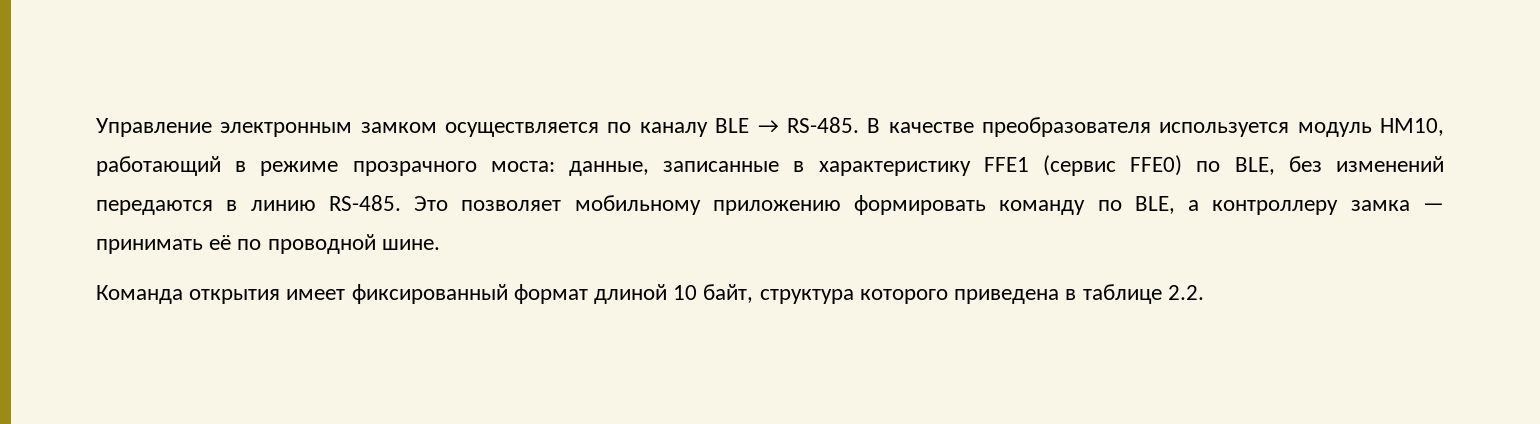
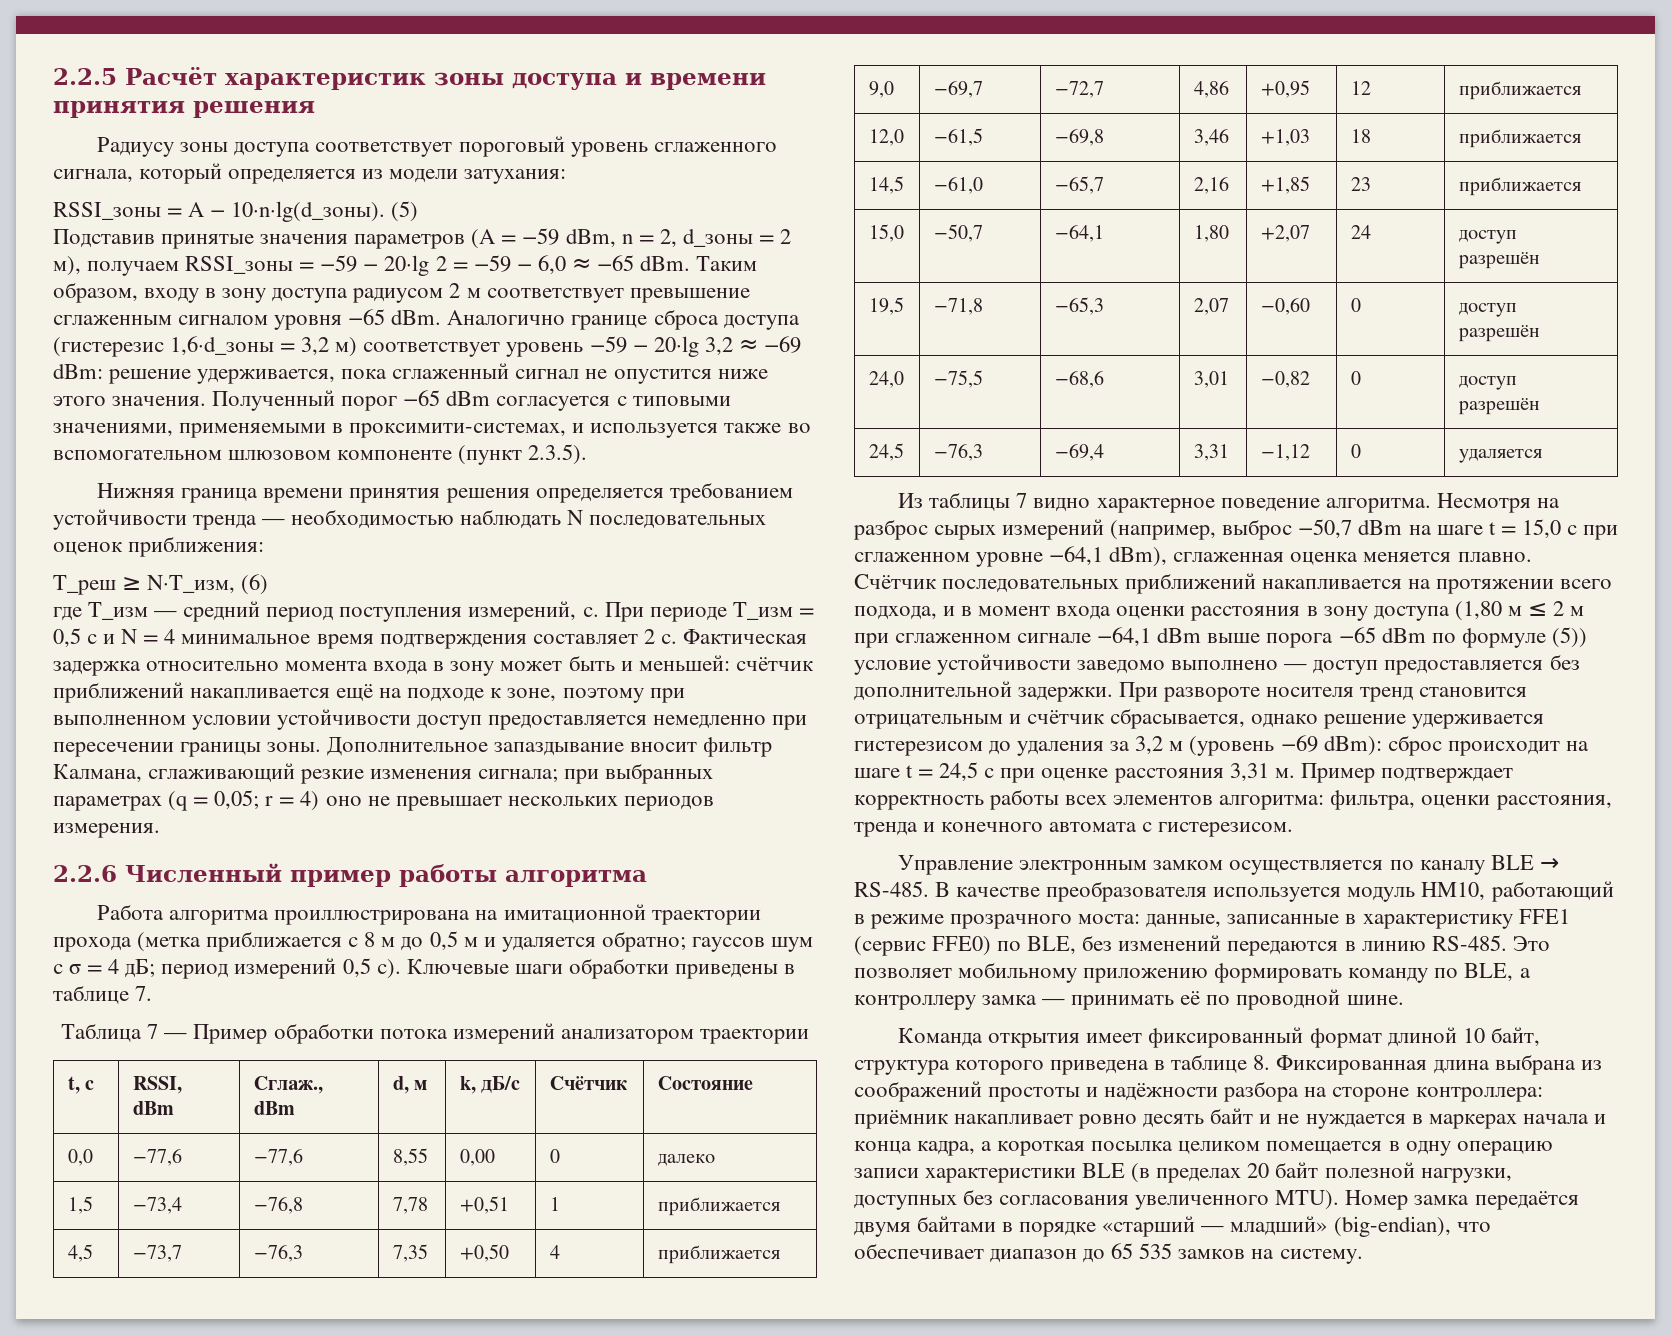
(96, 127) none -> [53,67,766,90] [53,101,315,118] [97,136,777,157] [53,163,567,184] [53,201,419,222] [53,228,791,249] [53,255,758,276] [53,282,750,303] [53,309,800,330] [53,336,801,357] [53,363,768,384] [53,390,731,411] [53,423,811,438] [53,444,588,465] [97,482,793,503] [53,509,767,530] [53,536,265,557] [53,574,269,595] [53,601,814,622] [53,628,807,649] [53,655,814,676] [53,682,685,703] [53,709,808,730] [53,737,773,757] [53,763,714,784] [53,790,714,811] [53,823,160,838] [53,863,647,887] [97,904,761,925] [53,931,813,952] [53,958,795,979] [53,985,153,1005] [61,1023,809,1044] [67,1076,95,1094] [132,1076,182,1094] [132,1101,174,1115] [253,1076,323,1094] [253,1101,295,1115] [392,1076,428,1094] [459,1076,521,1094] [549,1076,627,1090] [657,1076,753,1090] [67,1149,93,1166] [132,1148,182,1166] [253,1148,303,1166] [392,1148,428,1166] [459,1149,495,1166] [549,1149,560,1163] [657,1154,715,1166] [67,1196,93,1214] [132,1197,182,1214] [253,1196,303,1214] [392,1197,428,1214] [459,1196,509,1214] [549,1197,560,1211] [657,1197,780,1216] [67,1244,93,1262] [132,1245,182,1262] [253,1244,303,1262] [392,1244,428,1262] [459,1244,509,1262] [549,1245,560,1259] [657,1245,780,1264] [868,81,894,98] [933,80,983,98] [1054,81,1104,98] [1193,80,1229,98] [1260,80,1310,98] [1350,81,1371,95] [1458,81,1581,100] [868,129,904,146] [933,128,983,146] [1054,128,1104,146] [1193,128,1229,146] [1260,129,1310,146] [1350,129,1371,143] [1458,129,1581,148] [868,176,904,194] [933,176,983,194] [1054,176,1104,194] [1193,176,1229,194] [1260,176,1310,194] [1350,177,1371,191] [1458,177,1581,196] [868,224,904,242] [933,224,983,242] [1054,224,1104,242] [1193,225,1229,242] [1260,225,1310,242] [1350,225,1371,239] [1458,230,1517,244] [1457,252,1540,269] [868,297,904,315] [933,298,983,315] [1054,297,1104,315] [1193,298,1229,315] [1260,297,1310,315] [1350,298,1361,312] [1458,303,1517,317] [1457,325,1540,342] [868,371,904,388] [933,370,983,388] [1054,370,1104,388] [1193,371,1229,388] [1260,371,1310,388] [1350,371,1361,385] [1458,376,1517,390] [1457,398,1540,415] [868,443,904,461] [933,443,983,461] [1054,443,1104,461] [1193,444,1229,461] [1260,444,1310,461] [1350,444,1361,458] [1458,449,1542,463] [898,492,1560,513] [853,519,1618,540] [854,546,1532,567] [854,573,1613,594] [854,601,1585,621] [854,627,1587,648] [854,654,1580,675] [854,681,1528,702] [854,708,1545,729] [854,735,1589,756] [854,762,1513,783] [854,789,1612,810] [854,822,1294,837] 2.2.5 Расчёт характеристик зоны доступа и времени принятия решения // Радиусу зоны доступа соответствует пороговый уровень сглаженного сигнала, который определяется из модели затухания: // RSSI_зоны = A − 10·n·lg(d_зоны). (5) // Подставив принятые значения параметров (A = −59 dBm, n = 2, d_зоны = 2 м), получаем RSSI_зоны = −59 − 20·lg 2 = −59 − 6,0 ≈ −65 dBm. Таким образом, входу в зону доступа радиусом 2 м соответствует превышение сглаженным сигналом уровня −65 dBm. Аналогично границе сброса доступа (гистерезис 1,6·d_зоны = 3,2 м) соответствует уровень −59 − 20·lg 3,2 ≈ −69 dBm: решение удерживается, пока сглаженный сигнал не опустится ниже этого значения. Полученный порог −65 dBm согласуется с типовыми значениями, применяемыми в проксимити-системах, и используется также во вспомогательном шлюзовом компоненте (пункт 2.3.5). // Нижняя граница времени принятия решения определяется требованием устойчивости тренда — необходимостью наблюдать N последовательных оценок приближения: // T_реш ≥ N·T_изм, (6) // где T_изм — средний период поступления измерений, с. При периоде T_изм = 0,5 с и N = 4 минимальное время подтверждения составляет 2 с. Фактическая задержка относительно момента входа в зону может быть и меньшей: счётчик приближений накапливается ещё на подходе к зоне, поэтому при выполненном условии устойчивости доступ предоставляется немедленно при пересечении границы зоны. Дополнительное запаздывание вносит фильтр Калмана, сглаживающий резкие изменения сигнала; при выбранных параметрах (q = 0,05; r = 4) оно не превышает нескольких периодов измерения. // 2.2.6 Численный пример работы алгоритма // Работа алгоритма проиллюстрирована на имитационной траектории прохода (метка приближается с 8 м до 0,5 м и удаляется обратно; гауссов шум с σ = 4 дБ; период измерений 0,5 с). Ключевые шаги обработки приведены в таблице 7. // Таблица 7 — Пример обработки потока измерений анализатором траектории // t, с | RSSI, dBm | Сглаж., dBm | d, м | k, дБ/с | Счётчик | Состояние // 0,0 | −77,6 | −77,6 | 8,55 | 0,00 | 0 | далеко // 1,5 | −73,4 | −76,8 | 7,78 | +0,51 | 1 | приближается // 4,5 | −73,7 | −76,3 | 7,35 | +0,50 | 4 | приближается // 9,0 | −69,7 | −72,7 | 4,86 | +0,95 | 12 | приближается // 12,0 | −61,5 | −69,8 | 3,46 | +1,03 | 18 | приближается // 14,5 | −61,0 | −65,7 | 2,16 | +1,85 | 23 | приближается // 15,0 | −50,7 | −64,1 | 1,80 | +2,07 | 24 | доступ разрешён // 19,5 | −71,8 | −65,3 | 2,07 | −0,60 | 0 | доступ разрешён // 24,0 | −75,5 | −68,6 | 3,01 | −0,82 | 0 | доступ разрешён // 24,5 | −76,3 | −69,4 | 3,31 | −1,12 | 0 | удаляется // Из таблицы 7 видно характерное поведение алгоритма. Несмотря на разброс сырых измерений (например, выброс −50,7 dBm на шаге t = 15,0 с при сглаженном уровне −64,1 dBm), сглаженная оценка меняется плавно. Счётчик последовательных приближений накапливается на протяжении всего подхода, и в момент входа оценки расстояния в зону доступа (1,80 м ≤ 2 м при сглаженном сигнале −64,1 dBm выше порога −65 dBm по формуле (5)) условие устойчивости заведомо выполнено — доступ предоставляется без дополнительной задержки. При развороте носителя тренд становится отрицательным и счётчик сбрасывается, однако решение удерживается гистерезисом до удаления за 3,2 м (уровень −69 dBm): сброс происходит на шаге t = 24,5 с при оценке расстояния 3,31 м. Пример подтверждает корректность работы всех элементов алгоритма: фильтра, оценки расстояния, тренда и конечного автомата с гистерезисом. //
[1167,285,1204,300] 2.2. -> [1253,1054,1602,1075] [854,1081,1543,1102] [854,1108,1606,1129] [854,1141,1553,1156] [854,1162,1512,1183] [854,1189,1579,1210] [854,1216,1491,1237] [854,1243,1363,1264] 8. Фиксированная длина выбрана из соображений простоты и надёжности разбора на стороне контроллера: приёмник накапливает ровно десять байт и не нуждается в маркерах начала и конца кадра, а короткая посылка целиком помещается в одну операцию записи характеристики BLE (в пределах 20 байт полезной нагрузки, доступных без согласования увеличенного MTU). Номер замка передаётся двумя байтами в порядке «старший — младший» (big-endian), что обеспечивает диапазон до 65 535 замков на систему.

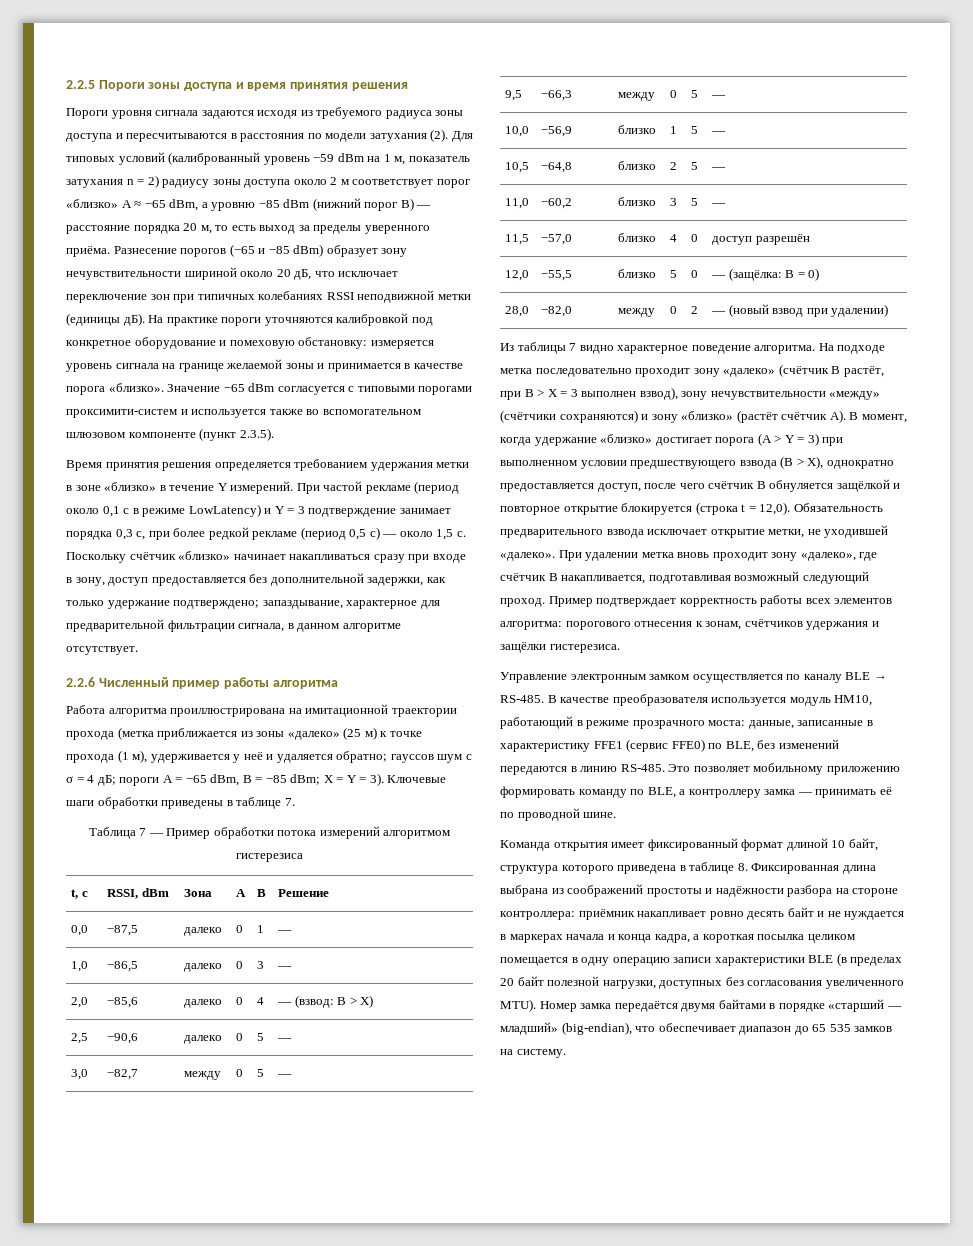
[125,67,766,90] Расчёт характеристик зоны доступа и времени -> [98,80,287,91] Пороги зоны доступа и время
[97,136,777,157] [53,163,567,184] [53,201,419,222] [53,228,791,249] [53,255,758,276] [53,282,750,303] [53,309,800,330] [53,336,801,357] [53,363,768,384] [53,390,398,411] Радиусу зоны доступа соответствует пороговый уровень сглаженного сигнала, который определяется из модели затухания: // RSSI_зоны = A − 10·n·lg(d_зоны). (5) // Подставив принятые значения параметров (A = −59 dBm, n = 2, d_зоны = 2 м), получаем RSSI_зоны = −59 − 20·lg 2 = −59 − 6,0 ≈ −65 dBm. Таким образом, входу в зону доступа радиусом 2 м соответствует превышение сглаженным сигналом уровня −65 dBm. Аналогично границе сброса доступа (гистерезис 1,6·d_зоны = 3,2 м) соответствует уровень −59 − 20·lg 3,2 ≈ −69 dBm: решение удерживается, пока сглаженный сигнал не опустится ниже этого значения. Полученный порог -> [66,107,464,119] [66,129,473,142] [66,152,470,165] [66,175,470,188] [66,198,432,211] [66,223,430,234] [66,244,408,257] [66,267,399,280] [66,290,471,303] [66,313,433,326] [66,337,434,349] [66,359,463,372] [66,383,221,395] Пороги уровня сигнала задаются исходя из требуемого радиуса зоны доступа и пересчитываются в расстояния по модели затухания (2). Для типовых условий (калиброванный уровень −59 dBm на 1 м, показатель затухания n = 2) радиусу зоны доступа около 2 м соответствует порог «близко» A ≈ −65 dBm, а уровню −85 dBm (нижний порог B) — расстояние порядка 20 м, то есть выход за пределы уверенного приёма. Разнесение порогов (−65 и −85 dBm) образует зону нечувствительности шириной около 20 дБ, что исключает переключение зон при типичных колебаниях RSSI неподвижной метки (единицы дБ). На практике пороги уточняются калибровкой под конкретное оборудование и помеховую обстановку: измеряется уровень сигнала на границе желаемой зоны и принимается в качестве порога «близко». Значение
[53,423,567,438] значениями, применяемыми в проксимити-системах, -> [418,386,473,395] [66,409,177,418] порогами проксимити-систем
[97,483,344,503] Нижняя граница времени -> [66,460,102,471] Время
[53,509,767,530] [53,536,265,557] [53,574,269,595] [53,601,814,622] [53,628,807,649] [53,655,814,676] [53,682,685,703] [53,709,808,730] [53,737,773,757] [53,763,714,784] [53,790,714,811] [53,823,160,838] устойчивости тренда — необходимостью наблюдать N последовательных оценок приближения: // T_реш ≥ N·T_изм, (6) // где T_изм — средний период поступления измерений, с. При периоде T_изм = 0,5 с и N = 4 минимальное время подтверждения составляет 2 с. Фактическая задержка относительно момента входа в зону может быть и меньшей: счётчик приближений накапливается ещё на подходе к зоне, поэтому при выполненном условии устойчивости доступ предоставляется немедленно при пересечении границы зоны. Дополнительное запаздывание вносит фильтр Калмана, сглаживающий резкие изменения сигнала; при выбранных параметрах (q = 0,05; r = 4) оно не превышает нескольких периодов измерения. -> [370,462,470,471] [66,481,460,494] [66,504,451,517] [66,527,466,540] [66,551,466,563] [66,573,446,586] [66,600,440,609] [66,619,401,632] [66,646,138,655] удержания метки в зоне «близко» в течение Y измерений. При частой рекламе (период около 0,1 с в режиме LowLatency) и Y = 3 подтверждение занимает порядка 0,3 с, при более редкой рекламе (период 0,5 с) — около 1,5 с. Поскольку счётчик «близко» начинает накапливаться сразу при входе в зону, доступ предоставляется без дополнительной задержки, как только удержание подтверждено; запаздывание, характерное для предварительной фильтрации сигнала, в данном алгоритме отсутствует.
[348,931,478,951] с 8 м до 0,5 м -> [240,727,422,740] [66,750,263,763] из зоны «далеко» (25 м) к точке прохода (1 м), удерживается у неё
[161,958,401,979] период измерений 0,5 с). -> [119,773,384,786] пороги A = −65 dBm, B = −85 dBm; X = Y = 3).
[560,1029,809,1044] анализатором траектории -> [383,830,451,839] [236,853,303,862] алгоритмом гистерезиса
[253,1076,323,1094] [253,1101,295,1115] [392,1076,428,1094] [459,1076,521,1094] [549,1076,627,1090] [657,1076,753,1090] [67,1149,93,1166] [132,1148,182,1166] [253,1148,303,1166] [392,1148,428,1166] [459,1149,495,1166] [549,1149,560,1163] [657,1154,715,1166] [67,1196,93,1214] [132,1197,182,1214] [253,1196,303,1214] [392,1197,428,1214] [459,1196,509,1214] [549,1197,560,1211] [657,1197,780,1216] [67,1244,93,1262] [132,1245,182,1262] [253,1244,303,1262] [392,1244,428,1262] [459,1244,509,1262] [549,1245,560,1259] [657,1245,780,1264] [868,81,894,98] [933,80,983,98] [1054,81,1104,98] [1193,80,1229,98] [1260,80,1310,98] [1350,81,1371,95] [1458,81,1581,100] [868,129,904,146] [933,128,983,146] [1054,128,1104,146] [1193,128,1229,146] [1260,129,1310,146] [1350,129,1371,143] [1458,129,1581,148] [868,176,904,194] [933,176,983,194] [1054,176,1104,194] [1193,176,1229,194] [1260,176,1310,194] [1350,177,1371,191] [1458,177,1581,196] [868,224,904,242] [933,224,983,242] [1054,224,1104,242] [1193,225,1229,242] [1260,225,1310,242] [1350,225,1371,239] [1458,230,1517,244] [1457,252,1540,269] [868,297,904,315] [933,298,983,315] [1054,297,1104,315] [1193,298,1229,315] [1260,297,1310,315] [1350,298,1361,312] [1458,303,1517,317] [1457,325,1540,342] [868,371,904,388] [933,370,983,388] [1054,370,1104,388] [1193,371,1229,388] [1260,371,1310,388] [1350,371,1361,385] [1458,376,1517,390] [1457,398,1540,415] [868,443,904,461] [933,443,983,461] [1054,443,1104,461] [1193,444,1229,461] [1260,444,1310,461] [1350,444,1361,458] [1458,449,1542,463] Сглаж., dBm | d, м | k, дБ/с | Счётчик | Состояние // 0,0 | −77,6 | −77,6 | 8,55 | 0,00 | 0 | далеко // 1,5 | −73,4 | −76,8 | 7,78 | +0,51 | 1 | приближается // 4,5 | −73,7 | −76,3 | 7,35 | +0,50 | 4 | приближается // 9,0 | −69,7 | −72,7 | 4,86 | +0,95 | 12 | приближается // 12,0 | −61,5 | −69,8 | 3,46 | +1,03 | 18 | приближается // 14,5 | −61,0 | −65,7 | 2,16 | +1,85 | 23 | приближается // 15,0 | −50,7 | −64,1 | 1,80 | +2,07 | 24 | доступ разрешён // 19,5 | −71,8 | −65,3 | 2,07 | −0,60 | 0 | доступ разрешён // 24,0 | −75,5 | −68,6 | 3,01 | −0,82 | 0 | доступ разрешён // 24,5 | −76,3 | −69,4 | 3,31 | −1,12 | 0 | удаляется -> [184,889,213,897] [236,889,247,897] [257,889,267,897] [278,889,330,897] [71,925,89,936] [107,925,139,936] [184,927,223,936] [236,925,244,933] [257,925,265,933] [277,930,293,933] [71,961,89,972] [107,961,139,972] [184,963,223,972] [236,961,244,969] [257,961,265,969] [277,966,293,969] [71,997,89,1008] [107,997,139,1008] [184,999,223,1008] [236,997,244,1005] [257,997,265,1005] [277,995,374,1008] [71,1033,89,1044] [107,1033,139,1044] [184,1035,223,1044] [236,1033,244,1041] [257,1033,265,1041] [277,1038,293,1041] [71,1069,89,1080] [107,1069,139,1080] [184,1071,222,1080] [236,1069,244,1077] [257,1069,265,1077] [277,1074,293,1077] [505,90,523,101] [541,90,573,101] [618,92,656,101] [670,90,678,98] [691,90,699,98] [711,95,727,98] [505,126,530,137] [541,126,573,137] [618,125,657,134] [670,126,678,134] [691,126,699,134] [711,131,727,134] [505,162,530,173] [541,162,573,173] [618,161,657,170] [670,162,678,170] [691,162,699,170] [711,167,727,170] [505,198,530,209] [541,198,573,209] [618,197,657,206] [670,198,678,206] [691,198,699,206] [711,203,727,206] [505,234,530,245] [541,234,573,245] [618,233,657,242] [670,234,678,242] [691,234,699,242] [712,234,810,245] [505,270,530,281] [541,270,573,281] [618,269,657,278] [670,270,678,278] [691,270,699,278] [711,268,820,281] [505,306,530,317] [541,306,573,317] [618,308,656,317] [670,306,678,314] [691,306,699,314] [711,304,889,317] Зона | A | B | Решение // 0,0 | −87,5 | далеко | 0 | 1 | — // 1,0 | −86,5 | далеко | 0 | 3 | — // 2,0 | −85,6 | далеко | 0 | 4 | — (взвод: B > X) // 2,5 | −90,6 | далеко | 0 | 5 | — // 3,0 | −82,7 | между | 0 | 5 | — // 9,5 | −66,3 | между | 0 | 5 | — // 10,0 | −56,9 | близко | 1 | 5 | — // 10,5 | −64,8 | близко | 2 | 5 | — // 11,0 | −60,2 | близко | 3 | 5 | — // 11,5 | −57,0 | близко | 4 | 0 | доступ разрешён // 12,0 | −55,5 | близко | 5 | 0 | — (защёлка: B = 0) // 28,0 | −82,0 | между | 0 | 2 | — (новый взвод при удалении)
[1436,493,1560,513] [853,519,1618,540] [854,546,1532,567] [854,573,1613,594] [854,601,1585,621] [854,627,1587,648] [854,654,1580,675] [854,681,1528,702] [854,708,1545,729] [854,735,1589,756] [854,762,1295,783] Несмотря на разброс сырых измерений (например, выброс −50,7 dBm на шаге t = 15,0 с при сглаженном уровне −64,1 dBm), сглаженная оценка меняется плавно. Счётчик последовательных приближений накапливается на протяжении всего подхода, и в момент входа оценки расстояния в зону доступа (1,80 м ≤ 2 м при сглаженном сигнале −64,1 dBm выше порога −65 dBm по формуле (5)) условие устойчивости заведомо выполнено — доступ предоставляется без дополнительной задержки. При развороте носителя тренд становится отрицательным и счётчик сбрасывается, однако решение удерживается гистерезисом до удаления за 3,2 м (уровень −69 dBm): сброс происходит на шаге t = 24,5 с при оценке расстояния 3,31 м. -> [818,343,886,354] [500,364,884,377] [500,387,881,400] [500,410,907,423] [500,433,844,446] [500,456,894,469] [500,479,901,492] [500,502,883,515] [500,525,889,538] [500,550,878,561] [500,571,869,584] [500,598,545,607] На подходе метка последовательно проходит зону «далеко» (счётчик B растёт, при B > X = 3 выполнен взвод), зону нечувствительности «между» (счётчики сохраняются) и зону «близко» (растёт счётчик A). В момент, когда удержание «близко» достигает порога (A > Y = 3) при выполненном условии предшествующего взвода (B > X), однократно предоставляется доступ, после чего счётчик B обнуляется защёлкой и повторное открытие блокируется (строка t = 12,0). Обязательность предварительного взвода исключает открытие метки, не уходившей «далеко». При удалении метка вновь проходит зону «далеко», где счётчик B накапливается, подготавливая возможный следующий проход.
[1330,790,1612,810] [854,822,1294,837] фильтра, оценки расстояния, тренда и конечного автомата с гистерезисом. -> [565,619,879,630] [500,642,620,653] порогового отнесения к зонам, счётчиков удержания и защёлки гистерезиса.

